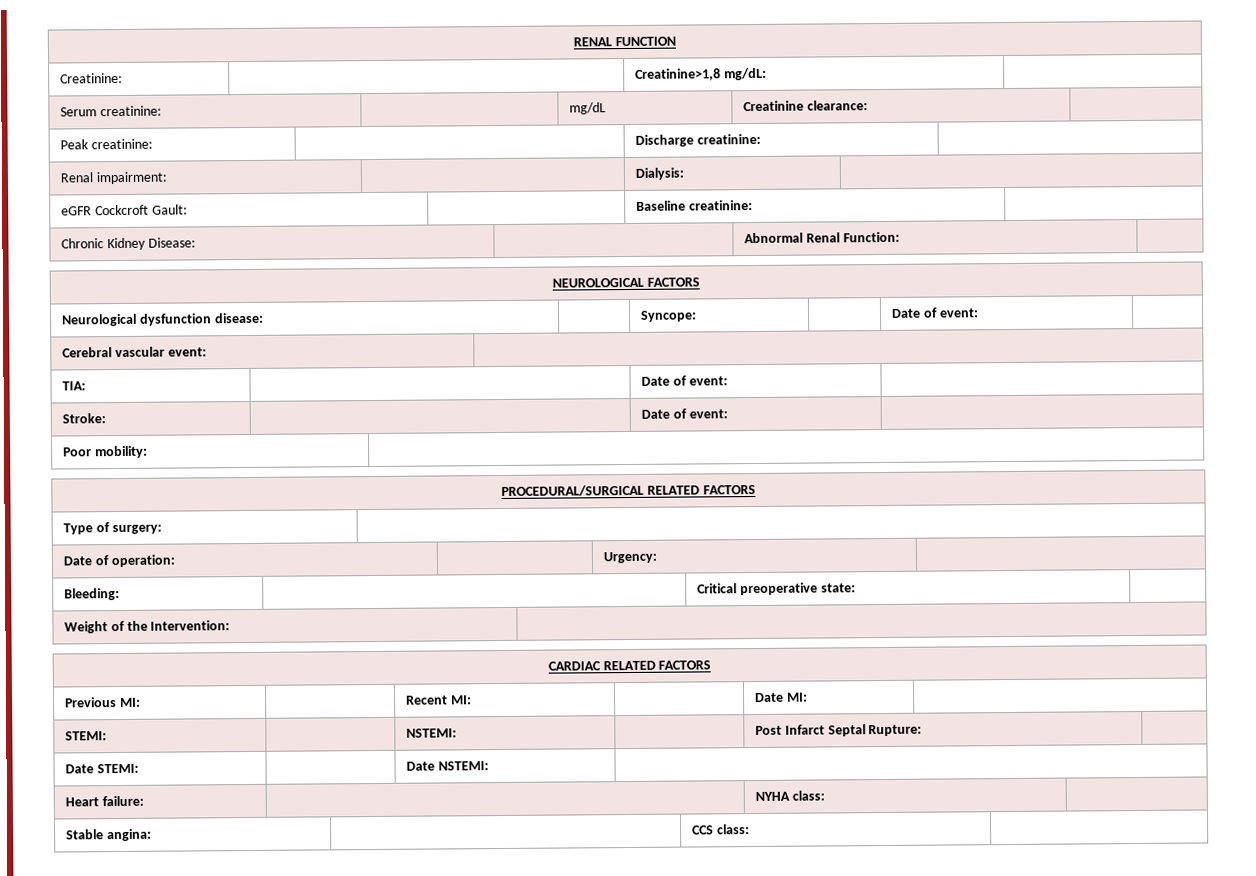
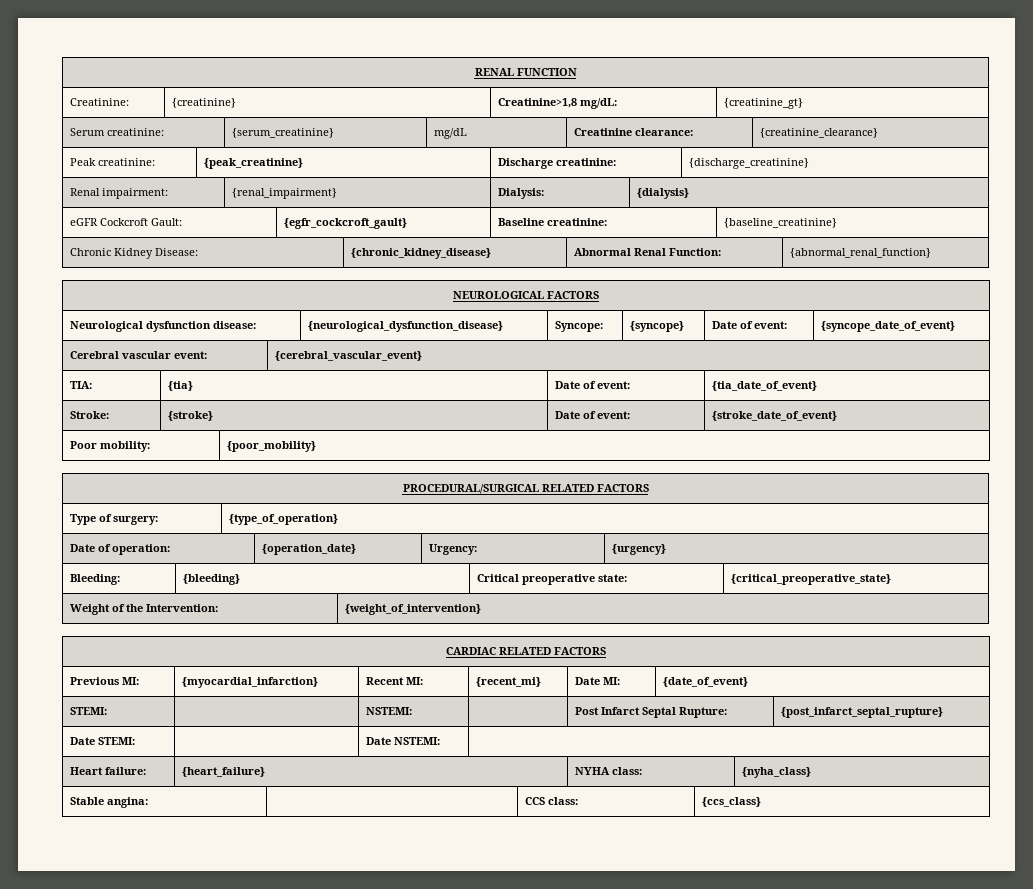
(123, 78) none -> [171,98,236,108] {creatinine}
(767, 74) none -> [723,98,803,109] {creatinine_gt}
(162, 111) none -> [231,128,334,138] {serum_creatinine}
(868, 105) none -> [759,128,878,138] {creatinine_clearance}
(153, 144) none -> [203,158,303,169] {peak_creatinine}
(761, 139) none -> [688,158,809,169] {discharge_creatinine}
(167, 178) none -> [231,188,337,199] {renal_impairment}
(684, 173) none -> [636,188,689,199] {dialysis}
(188, 209) none -> [283,218,407,229] {egfr_cockcroft_gault}
(753, 205) none -> [723,218,837,228] {baseline_creatinine}
(196, 242) none -> [350,248,491,259] {chronic_kidney_disease}
(900, 237) none -> [789,248,931,258] {abnormal_renal_function}
(264, 318) none -> [307,321,503,332] {neurological_dysfunction_disease}
[890,307,979,318] | Date of event: | -> [629,321,684,332] [711,321,787,329] [820,321,955,332] {syncope} | Date of event: | {syncope_date_of_event}
(207, 352) none -> [274,351,422,361] {cerebral_vascular_event}
[640,375,728,386] | Date of event: | -> [167,381,193,391] [554,381,630,389] [711,381,817,391] {tia} | Date of event: | {tia_date_of_event}
[640,408,728,419] | Date of event: | -> [167,411,213,421] [554,411,630,419] [711,411,837,421] {stroke} | Date of event: | {stroke_date_of_event}
(148, 452) none -> [226,441,316,452] {poor_mobility}
(162, 529) none -> [228,514,338,525] {type_of_operation}
(175, 561) none -> [261,544,356,555] {operation_date}
(657, 557) none -> [611,544,666,555] {urgency}
(120, 594) none -> [182,574,240,585] {bleeding}
(856, 588) none -> [730,574,891,585] {critical_preoperative_state}
(231, 625) none -> [344,604,481,615] {weight_of_intervention}
(141, 702) none -> [181,677,318,688] {myocardial_infarction}
(472, 700) none -> [475,677,541,687] {recent_mi}
(808, 697) none -> [662,677,748,687] {date_of_event}
(923, 730) none -> [780,707,943,718] {post_infarct_septal_rupture}
(144, 801) none -> [181,767,265,777] {heart_failure}
(825, 795) none -> [741,767,811,778] {nyha_class}
(750, 829) none -> [701,797,761,807] {ccs_class}

